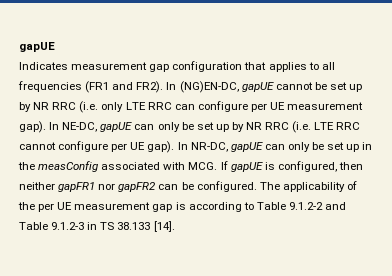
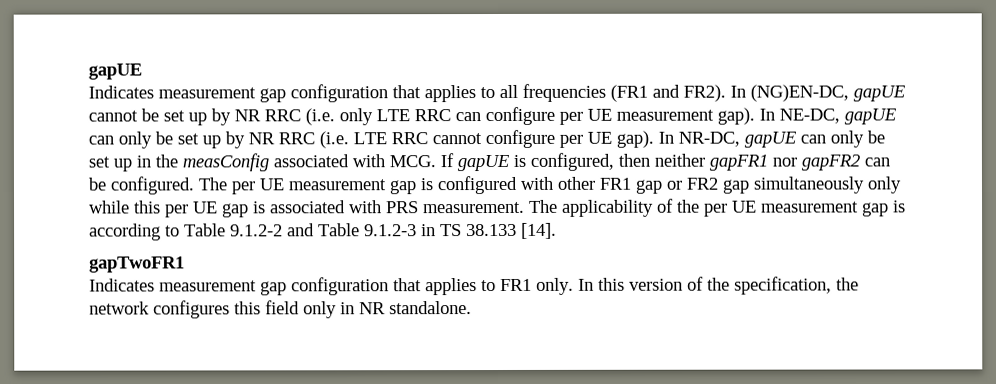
(280, 186) none -> [231,175,902,195] [89,199,558,218] per UE measurement gap is configured with other FR1 gap or FR2 gap simultaneously only while this per UE gap is associated with PRS measurement. The
(175, 226) none -> [89,256,185,273] [89,276,859,296] [89,300,472,319] // gapTwoFR1 // Indicates measurement gap configuration that applies to FR1 only. In this version of the specification, the network configures this field only in NR standalone.

